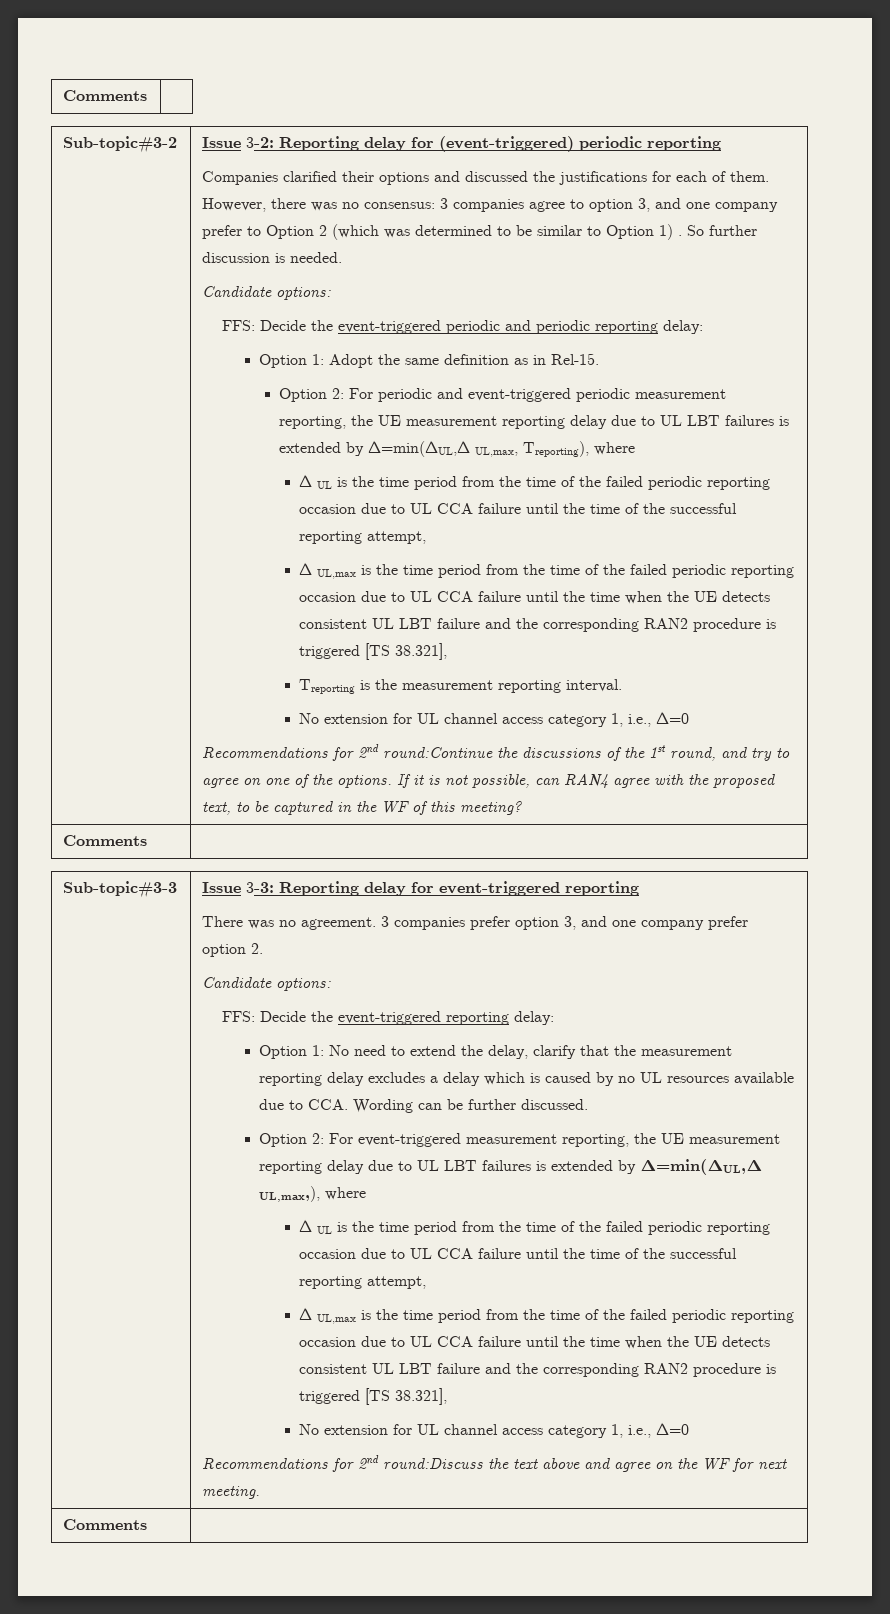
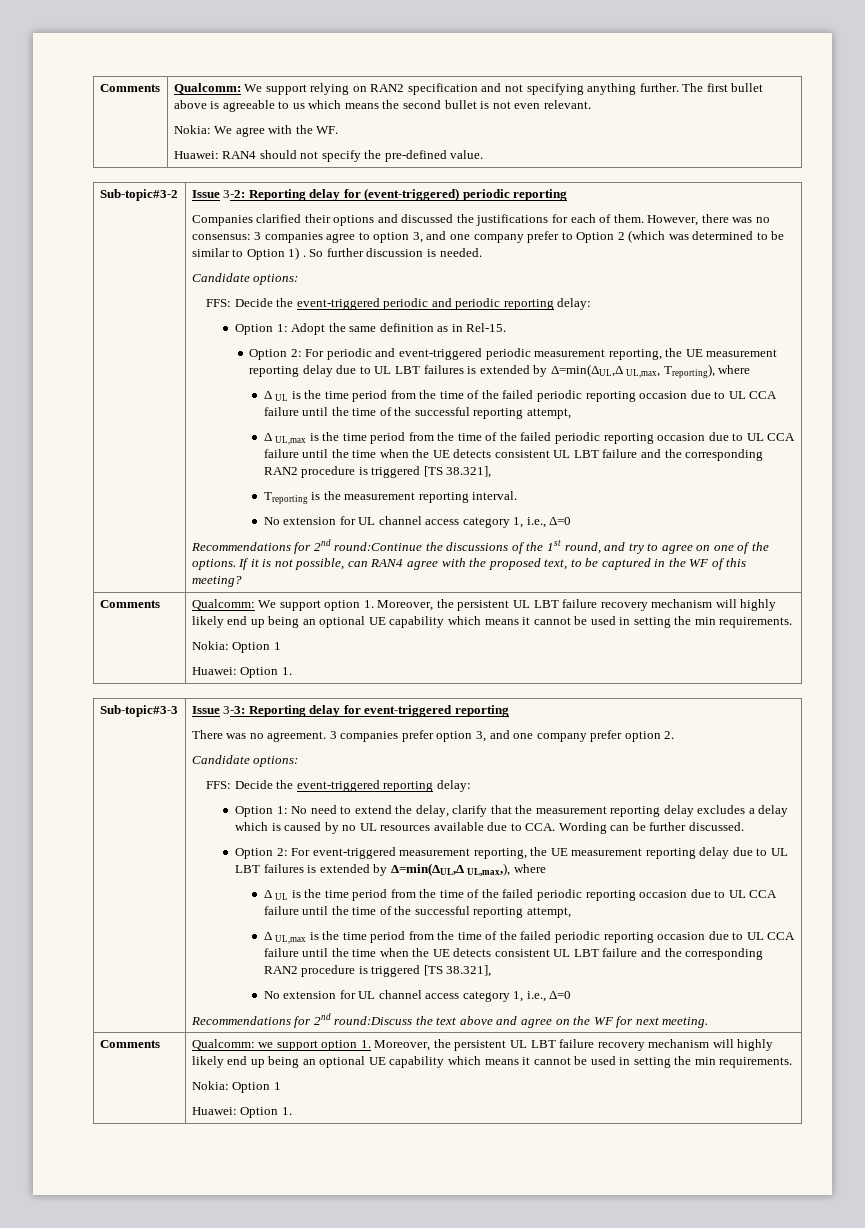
[63,90,148,101] Comments | -> [99,84,160,92] [173,83,764,95] [173,100,591,112] [173,125,339,137] [173,150,484,162] Comments | Qualcomm: We support relying on RAN2 specification and not specifying anything further. The first bullet above is agreeable to us which means the second bullet is not even relevant. // Nokia: We agree with the WF. // Huawei: RAN4 should not specify the pre-defined value.
(148, 840) none -> [191,599,777,611] [191,616,793,628] [191,641,281,653] [191,667,292,678] Qualcomm: We support option 1. Moreover, the persistent UL LBT failure recovery mechanism will highly likely end up being an optional UE capability which means it cannot be used in setting the min requirements. // Nokia: Option 1 // Huawei: Option 1.
(148, 1524) none -> [191,1039,774,1051] [191,1056,793,1068] [191,1081,281,1093] [191,1107,292,1118] Qualcomm: we support option 1. Moreover, the persistent UL LBT failure recovery mechanism will highly likely end up being an optional UE capability which means it cannot be used in setting the min requirements. // Nokia: Option 1 // Huawei: Option 1.

